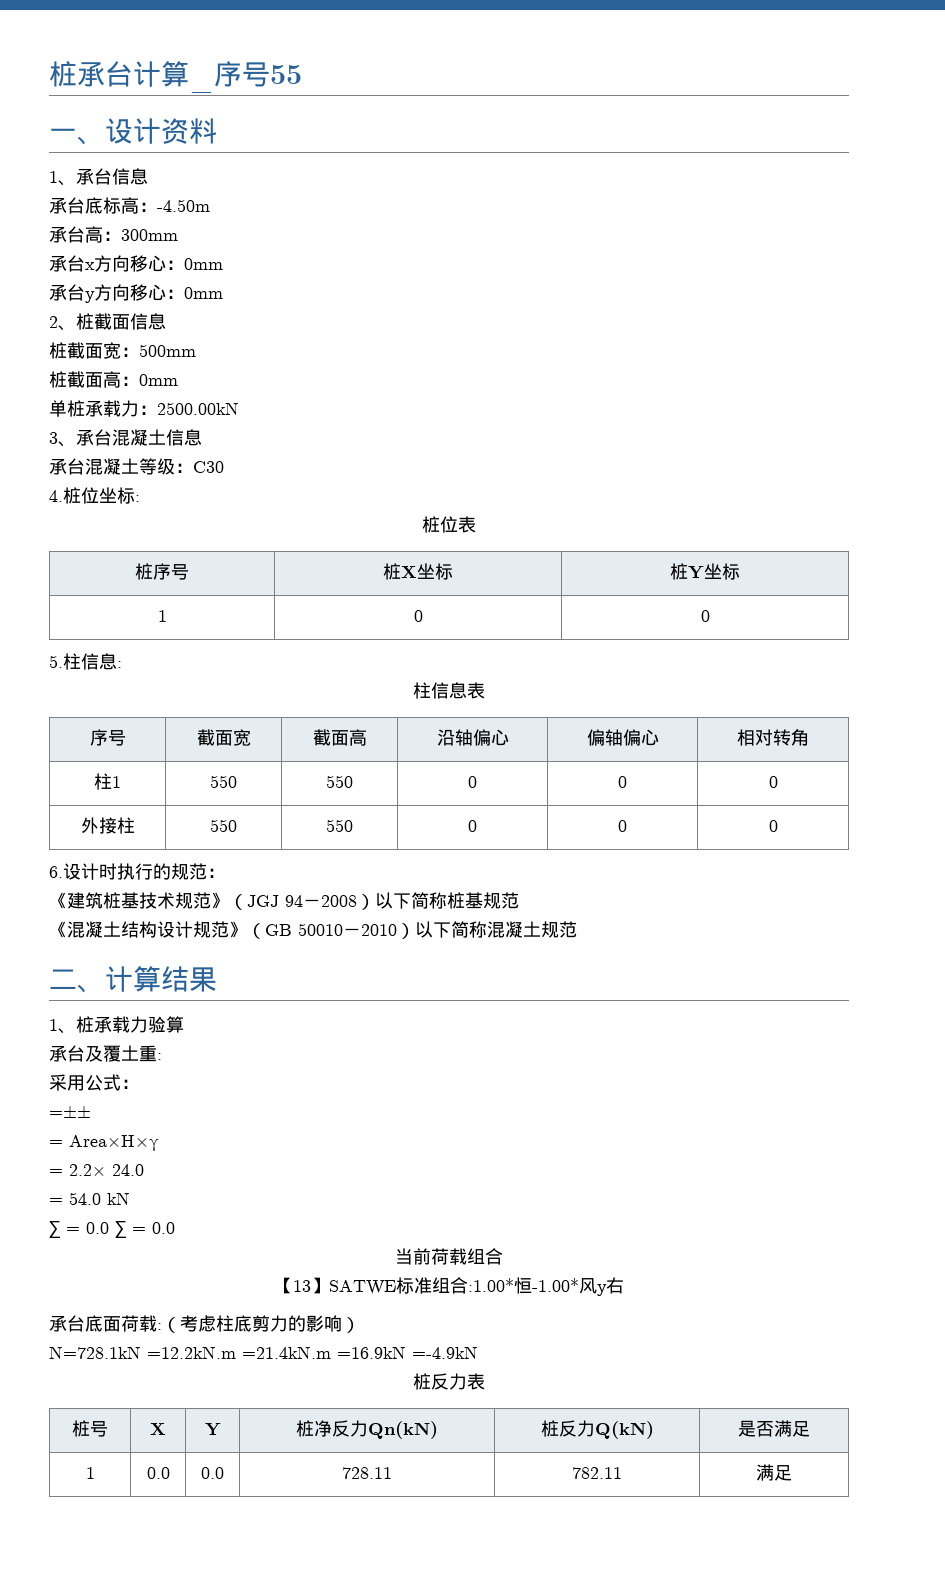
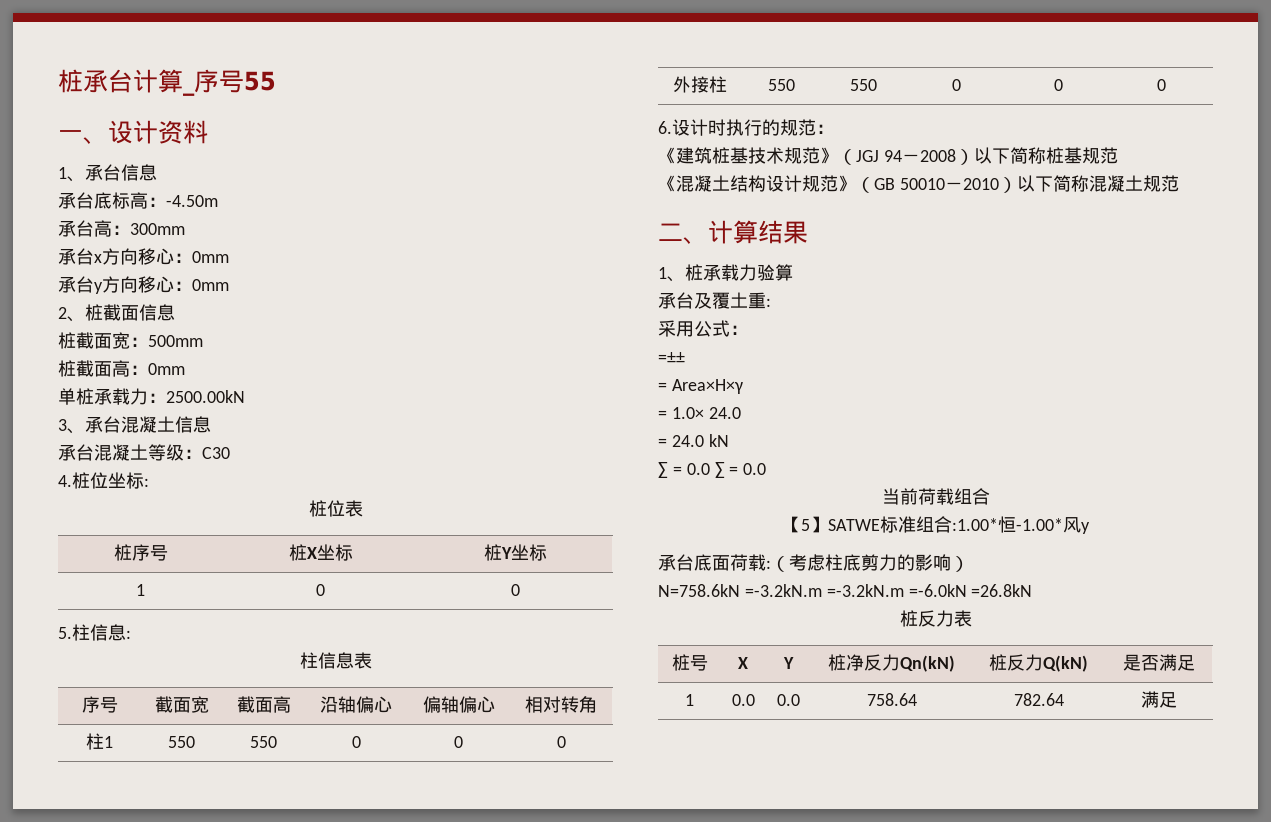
[69,1164,106,1176] 2.2× -> [671,407,704,419] 1.0×
[69,1192,101,1205] 54.0 -> [671,435,704,447] 24.0
[292,1280,311,1292] 13 -> [800,519,810,531] 5
[605,1277,624,1294] 右 -> (1090, 528) none
[49,1346,478,1359] N=728.1kN =12.2kN.m =21.4kN.m =16.9kN =-4.9kN -> [658,584,1033,597] N=758.6kN =-3.2kN.m =-3.2kN.m =-6.0kN =26.8kN
[342,1467,392,1479] [572,1467,622,1479] 728.11 | 782.11 -> [866,693,917,706] [1013,693,1064,706] 758.64 | 782.64

